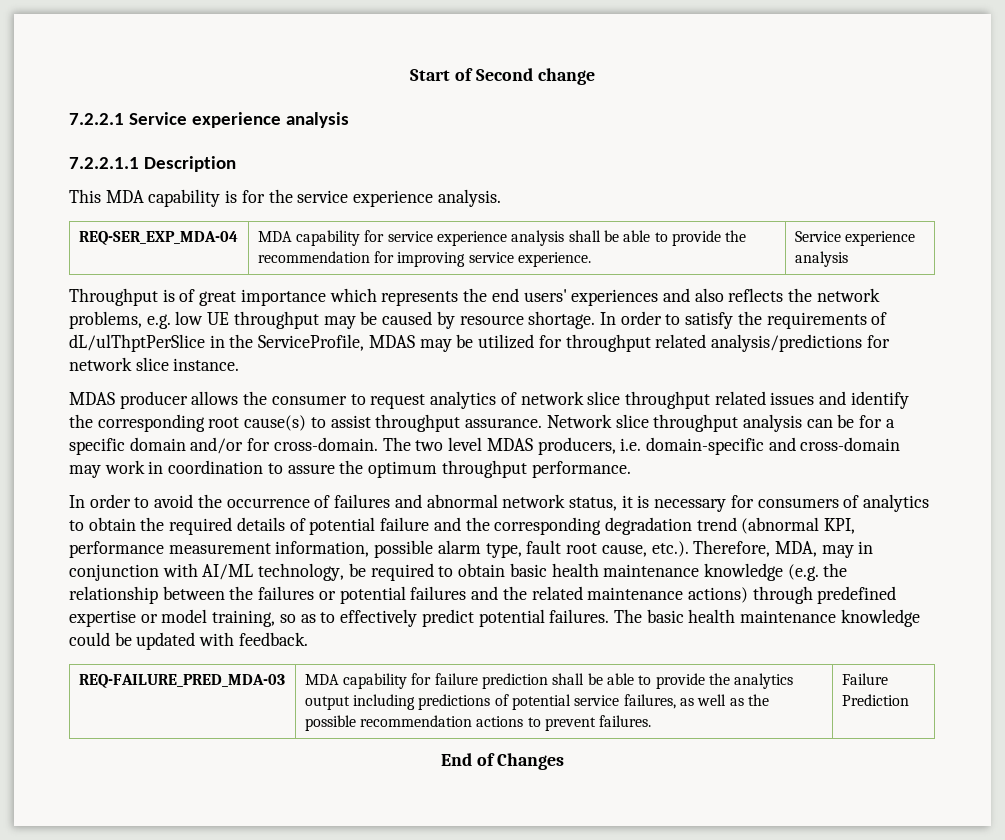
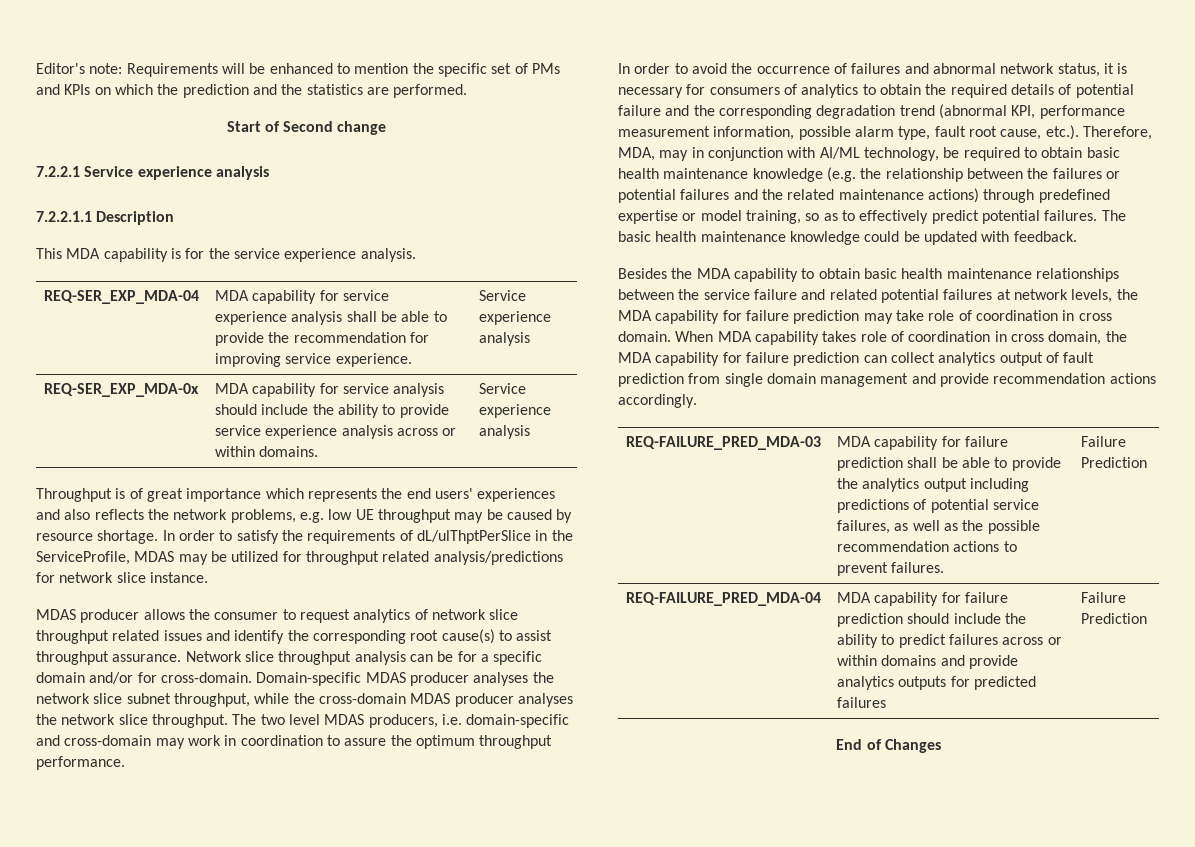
(410, 75) none -> [36,63,560,77] [36,84,468,98] Editor's note: Requirements will be enhanced to mention the specific set of PMs and KPIs on which the prediction and the statistics are performed. //
(848, 259) none -> [43,383,199,397] [214,383,445,397] [214,404,449,418] [214,425,457,439] [214,446,319,457] [478,383,526,394] [478,404,551,418] [478,425,530,439] // REQ-SER_EXP_MDA-0x | MDA capability for service analysis should include the ability to provide service experience analysis across or within domains. | Service experience analysis
(378, 444) none -> [256,672,554,686] [36,693,573,707] [36,714,228,728] Domain-specific MDAS producer analyses the network slice subnet throughput, while the cross-domain MDAS producer analyses the network slice throughput.
(308, 639) none -> [618,268,1119,282] [618,289,1138,303] [618,310,1112,324] [618,331,1127,345] [618,352,1095,366] [618,373,1156,387] [618,394,697,408] // Besides the MDA capability to obtain basic health maintenance relationships between the service failure and related potential failures at network levels, the MDA capability for failure prediction may take role of coordination in cross domain. When MDA capability takes role of coordination in cross domain, the MDA capability for failure prediction can collect analytics output of fault prediction from single domain management and provide recommendation actions accordingly.
(909, 700) none -> [625,592,821,606] [836,592,1008,606] [836,613,1026,627] [836,634,1062,648] [836,655,1018,669] [836,676,1036,690] [836,697,886,708] [1080,592,1126,603] [1080,613,1147,624] // REQ-FAILURE_PRED_MDA-04 | MDA capability for failure prediction should include the ability to predict failures across or within domains and provide analytics outputs for predicted failures | Failure Prediction

